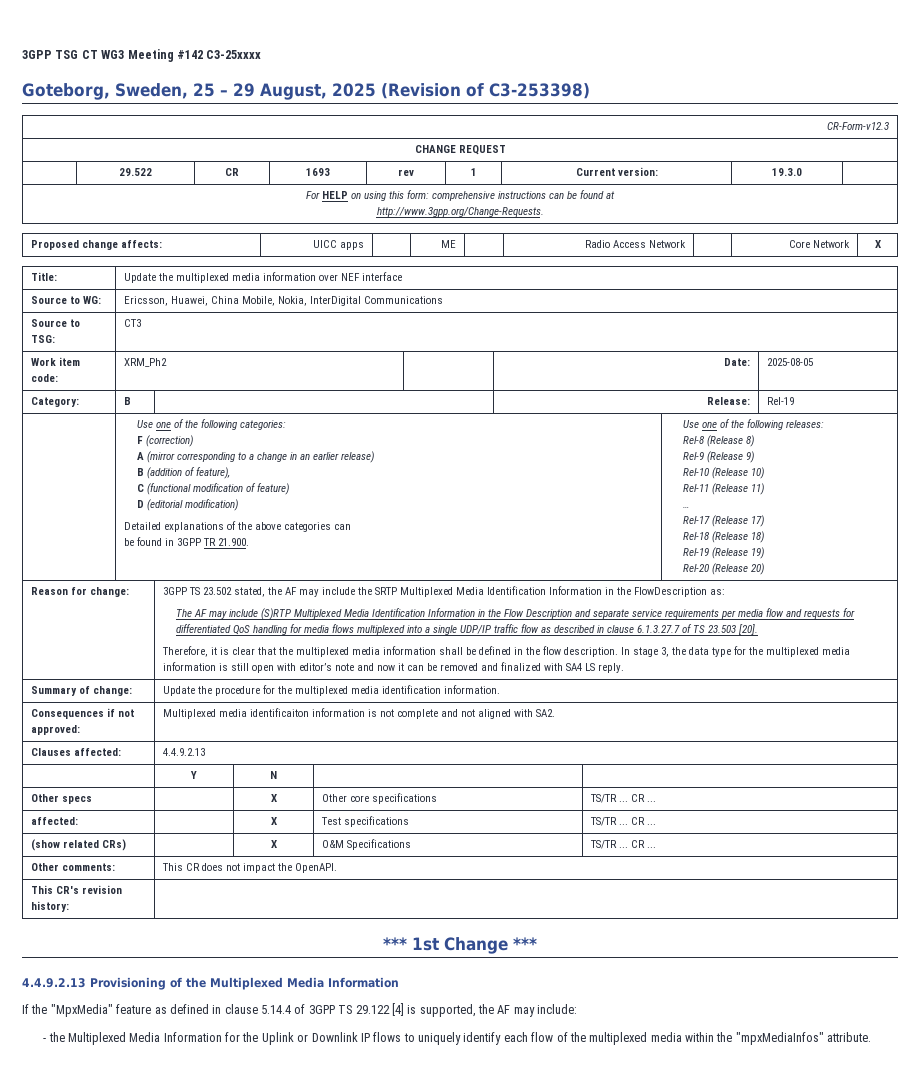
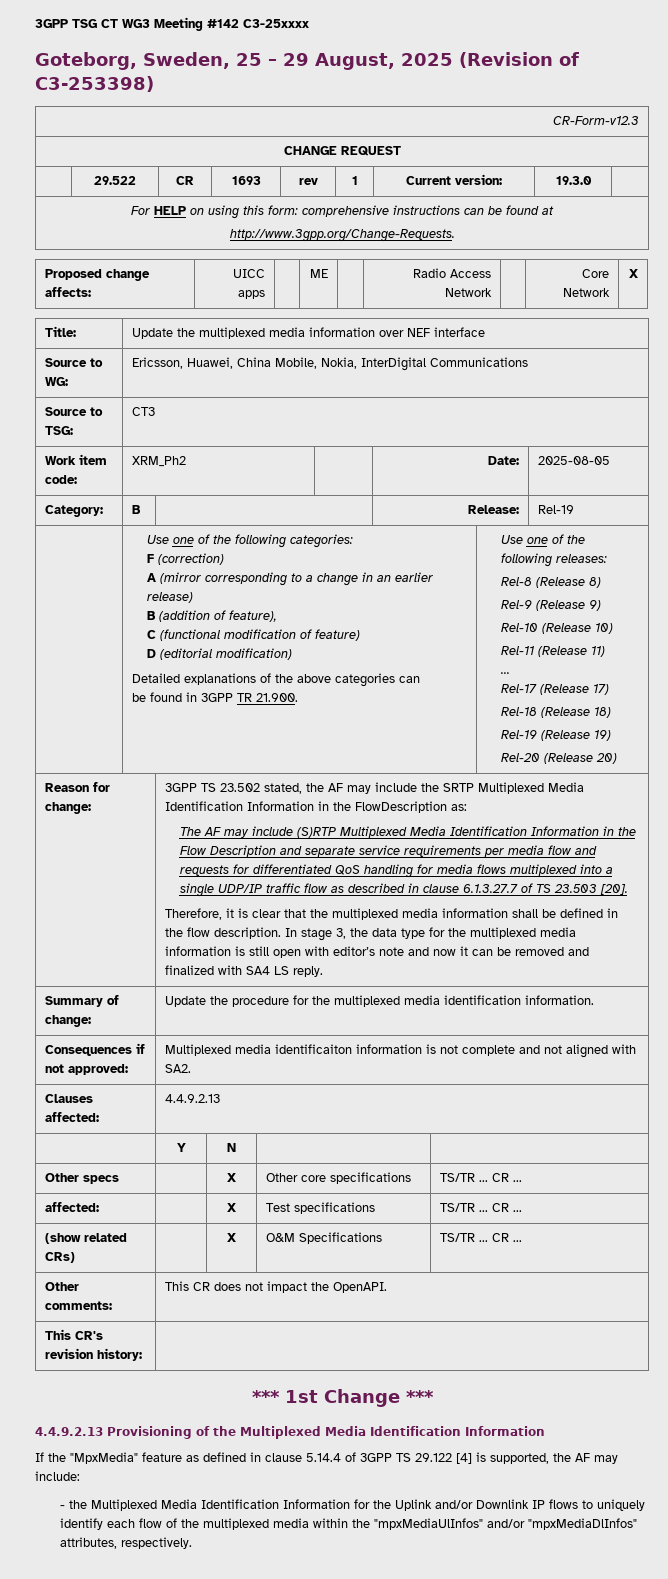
(324, 982) none -> [370,1426,461,1436] Identification
(161, 1037) none -> [200,1499,279,1509] Identification
[297,1034,309,1042] or -> [434,1500,473,1509] and/or
[735,1032,872,1045] "mpxMediaInfos" attribute. -> [373,1518,637,1530] [59,1537,192,1549] "mpxMediaUlInfos" and/or "mpxMediaDlInfos" attributes, respectively.

